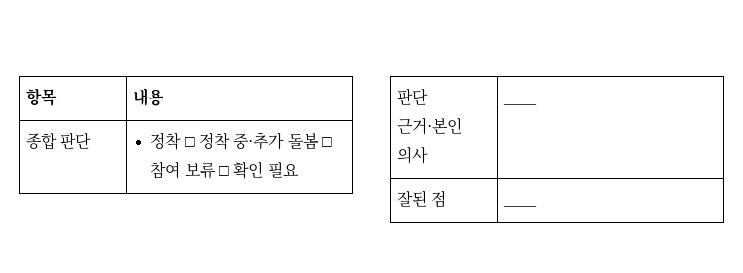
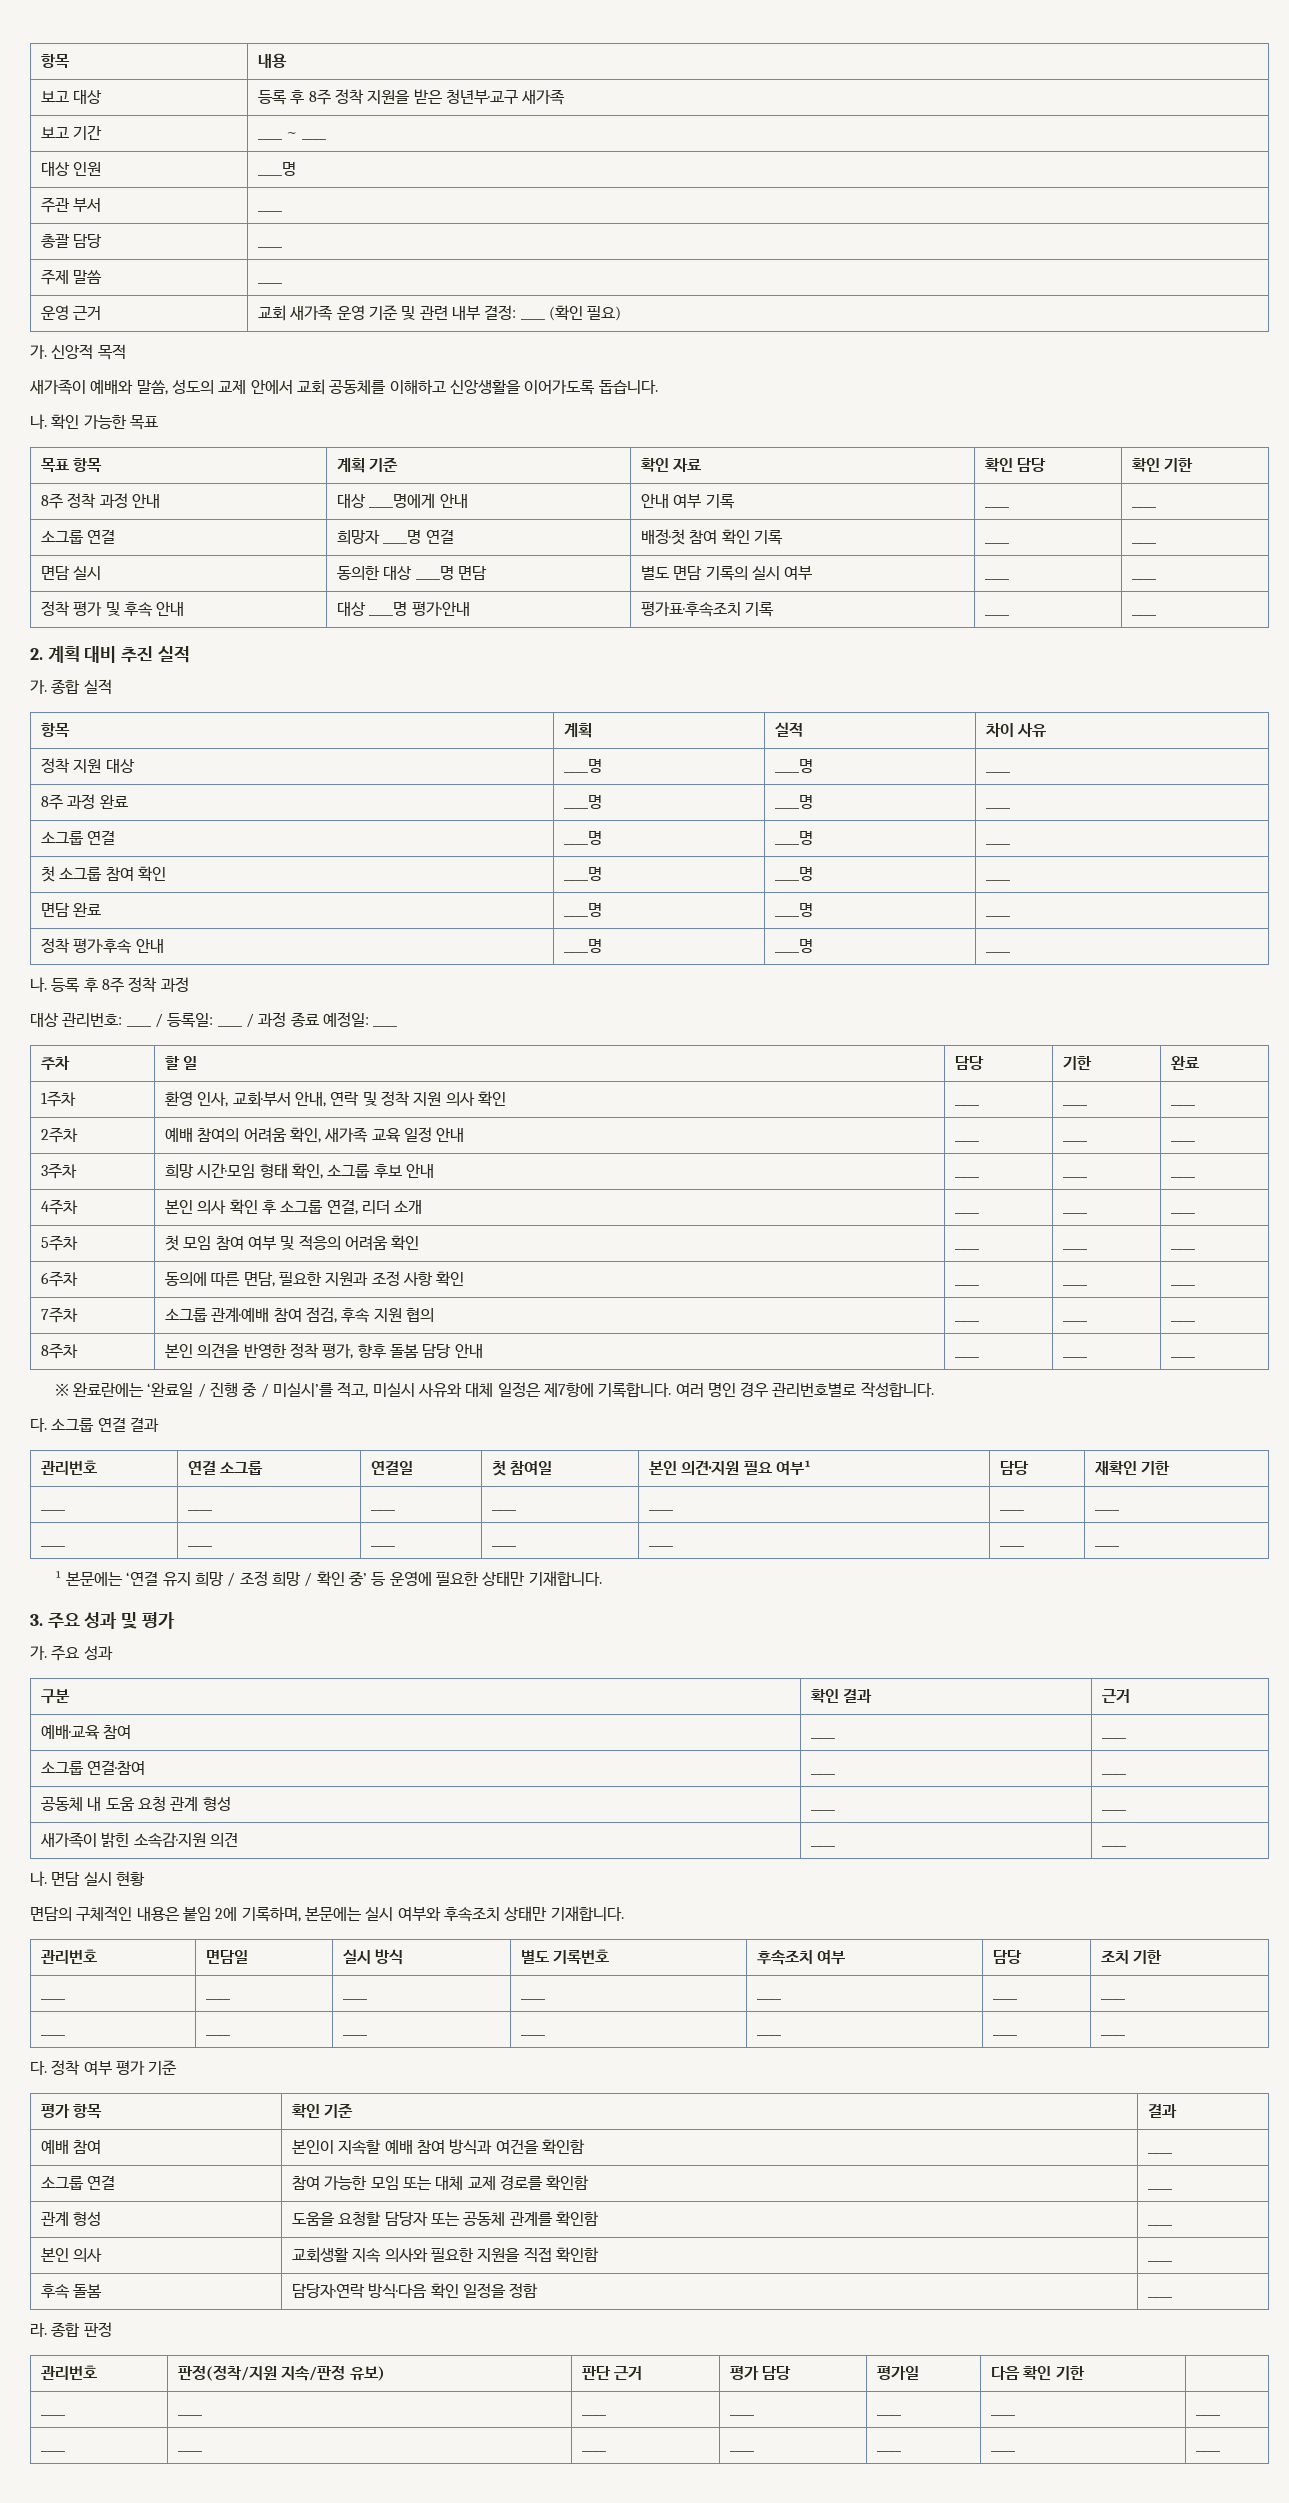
[25,132,92,150] [150,132,332,150] [150,161,299,179] [396,88,428,105] [396,117,462,135] [396,146,428,164] [502,103,537,105] [396,190,447,208] [502,205,537,207] 종합 판단 | 정착 □ 정착 중·추가 돌봄 □ 참여 보류 □ 확인 필요 // 판단 근거·본인 의사 | ____ // 잘된 점 | ____ -> [41,90,103,104] [258,89,566,105] [41,125,103,140] [258,138,283,140] [286,132,298,138] [301,138,326,140] [41,162,102,176] [258,162,297,176] [41,197,102,213] [258,210,283,212] [41,234,103,248] [258,246,283,248] [41,269,103,285] [258,282,283,284] [41,305,102,320] [258,305,622,321] [30,344,126,360] [29,379,658,395] [30,414,158,430] [41,458,103,472] [337,457,399,473] [641,458,702,472] [985,458,1047,472] [1132,458,1194,472] [41,493,161,509] [337,493,468,508] [641,493,735,509] [985,506,1010,508] [1132,506,1157,508] [41,529,116,544] [337,529,454,544] [641,529,784,545] [985,542,1010,544] [1132,542,1157,544] [41,566,102,580] [337,565,488,580] [641,565,813,581] [985,578,1010,580] [1132,578,1157,580] [41,601,185,617] [337,601,470,616] [641,601,775,617] [985,614,1010,616] [1132,614,1157,616] [30,646,190,663] [30,679,112,695] [41,723,71,737] [564,723,593,738] [775,722,804,737] [985,723,1047,737] [41,758,135,773] [564,759,603,773] [775,759,814,773] [986,771,1011,773] [41,794,128,810] [564,795,603,809] [775,795,814,809] [986,807,1011,809] [41,830,116,845] [564,831,603,845] [775,831,814,845] [986,843,1011,845] [41,866,167,882] [564,867,603,881] [775,867,814,881] [986,879,1011,881] [41,902,102,917] [564,903,603,917] [775,903,814,917] [986,915,1011,917] [41,938,164,954] [564,939,603,953] [775,939,814,953] [986,951,1011,953] [30,977,189,993] [30,1012,398,1028] [41,1056,71,1070] [165,1056,198,1070] [955,1056,985,1070] [1063,1056,1093,1070] [1171,1056,1200,1070] [41,1091,77,1107] [165,1091,507,1107] [955,1104,980,1106] [1063,1104,1088,1106] [1171,1104,1196,1106] [41,1127,79,1143] [165,1127,465,1143] [955,1140,980,1142] [1063,1140,1088,1142] [1171,1140,1196,1142] [41,1163,78,1179] [165,1163,435,1179] [955,1176,980,1178] [1063,1176,1088,1178] [1171,1176,1196,1178] [41,1199,79,1215] [165,1199,423,1215] [955,1212,980,1214] [1063,1212,1088,1214] [1171,1212,1196,1214] [41,1235,79,1251] [165,1235,420,1251] [955,1248,980,1250] [1063,1248,1088,1250] [1171,1248,1196,1250] [41,1271,79,1287] [165,1271,465,1287] [955,1284,980,1286] [1063,1284,1088,1286] [1171,1284,1196,1286] [41,1307,79,1323] [165,1307,435,1323] [955,1320,980,1322] [1063,1320,1088,1322] [1171,1320,1196,1322] [41,1343,79,1359] [165,1343,483,1359] [955,1356,980,1358] [1063,1356,1088,1358] [1171,1356,1196,1358] [54,1382,934,1398] [30,1417,159,1432] [41,1460,98,1475] [188,1461,264,1475] [371,1461,414,1475] [492,1461,553,1476] [649,1460,812,1475] [1000,1461,1030,1475] [1095,1461,1171,1475] [41,1509,66,1511] [188,1509,213,1511] [371,1509,396,1511] [492,1509,517,1511] [649,1509,674,1511] [1000,1509,1025,1511] [1095,1509,1120,1511] [41,1545,66,1547] [188,1545,213,1547] [371,1545,396,1547] [492,1545,517,1547] [649,1545,674,1547] [1000,1545,1025,1547] [1095,1545,1120,1547] [54,1571,602,1587] [30,1612,175,1629] [30,1645,113,1661] [41,1689,71,1704] [811,1689,873,1703] [1102,1689,1131,1703] [41,1724,132,1740] [811,1737,836,1739] [1102,1737,1127,1739] [41,1760,146,1775] [811,1773,836,1775] [1102,1773,1127,1775] [41,1796,231,1811] [811,1809,836,1811] [1102,1809,1127,1811] [40,1832,239,1848] [811,1845,836,1847] [1102,1845,1127,1847] [30,1871,145,1886] [30,1906,624,1922] [41,1949,98,1964] [206,1950,249,1964] [343,1949,404,1965] [521,1949,610,1964] [757,1950,846,1965] [993,1950,1023,1964] [1101,1950,1163,1964] [41,1998,66,2000] [206,1998,231,2000] [343,1998,368,2000] [521,1998,546,2000] [757,1998,782,2000] [993,1998,1018,2000] [1101,1998,1126,2000] [41,2034,66,2036] [206,2034,231,2036] [343,2034,368,2036] [521,2034,546,2036] [757,2034,782,2036] [993,2034,1018,2036] [1101,2034,1126,2036] [30,2060,178,2075] [41,2104,103,2118] [292,2103,354,2118] [1148,2104,1178,2118] [41,2139,102,2154] [292,2139,586,2155] [1148,2152,1173,2154] [41,2175,116,2190] [292,2175,590,2190] [1148,2188,1173,2190] [41,2211,102,2226] [292,2211,600,2226] [1148,2224,1173,2226] [41,2248,103,2262] [292,2247,600,2263] [1148,2260,1173,2262] [41,2284,103,2299] [292,2283,539,2299] [1148,2296,1173,2298] [30,2322,112,2337] [41,2365,98,2380] [178,2365,385,2381] [582,2366,643,2380] [730,2366,792,2380] [877,2366,920,2380] [991,2366,1085,2380] [41,2414,66,2416] [178,2414,203,2416] [582,2414,607,2416] [730,2414,755,2416] [877,2414,902,2416] [991,2414,1016,2416] [1196,2414,1221,2416] [41,2450,66,2452] [178,2450,203,2452] [582,2450,607,2452] [730,2450,755,2452] [877,2450,902,2452] [991,2450,1016,2452] [1196,2450,1221,2452] 보고 대상 | 등록 후 8주 정착 지원을 받은 청년부·교구 새가족 // 보고 기간 | ____ ~ ____ // 대상 인원 | ____명 // 주관 부서 | ____ // 총괄 담당 | ____ // 주제 말씀 | ____ // 운영 근거 | 교회 새가족 운영 기준 및 관련 내부 결정: ____ (확인 필요) // 가. 신앙적 목적 // 새가족이 예배와 말씀, 성도의 교제 안에서 교회 공동체를 이해하고 신앙생활을 이어가도록 돕습니다. // 나. 확인 가능한 목표 // 목표 항목 | 계획 기준 | 확인 자료 | 확인 담당 | 확인 기한 // 8주 정착 과정 안내 | 대상 ____명에게 안내 | 안내 여부 기록 | ____ | ____ // 소그룹 연결 | 희망자 ____명 연결 | 배정·첫 참여 확인 기록 | ____ | ____ // 면담 실시 | 동의한 대상 ____명 면담 | 별도 면담 기록의 실시 여부 | ____ | ____ // 정착 평가 및 후속 안내 | 대상 ____명 평가·안내 | 평가표·후속조치 기록 | ____ | ____ // 2. 계획 대비 추진 실적 // 가. 종합 실적 // 항목 | 계획 | 실적 | 차이 사유 // 정착 지원 대상 | ____명 | ____명 | ____ // 8주 과정 완료 | ____명 | ____명 | ____ // 소그룹 연결 | ____명 | ____명 | ____ // 첫 소그룹 참여 확인 | ____명 | ____명 | ____ // 면담 완료 | ____명 | ____명 | ____ // 정착 평가·후속 안내 | ____명 | ____명 | ____ // 나. 등록 후 8주 정착 과정 // 대상 관리번호: ____ / 등록일: ____ / 과정 종료 예정일: ____ // 주차 | 할 일 | 담당 | 기한 | 완료 // 1주차 | 환영 인사, 교회·부서 안내, 연락 및 정착 지원 의사 확인 | ____ | ____ | ____ // 2주차 | 예배 참여의 어려움 확인, 새가족 교육 일정 안내 | ____ | ____ | ____ // 3주차 | 희망 시간·모임 형태 확인, 소그룹 후보 안내 | ____ | ____ | ____ // 4주차 | 본인 의사 확인 후 소그룹 연결, 리더 소개 | ____ | ____ | ____ // 5주차 | 첫 모임 참여 여부 및 적응의 어려움 확인 | ____ | ____ | ____ // 6주차 | 동의에 따른 면담, 필요한 지원과 조정 사항 확인 | ____ | ____ | ____ // 7주차 | 소그룹 관계·예배 참여 점검, 후속 지원 협의 | ____ | ____ | ____ // 8주차 | 본인 의견을 반영한 정착 평가, 향후 돌봄 담당 안내 | ____ | ____ | ____ // ※ 완료란에는 ‘완료일 / 진행 중 / 미실시’를 적고, 미실시 사유와 대체 일정은 제7항에 기록합니다. 여러 명인 경우 관리번호별로 작성합니다. // 다. 소그룹 연결 결과 // 관리번호 | 연결 소그룹 | 연결일 | 첫 참여일 | 본인 의견·지원 필요 여부¹ | 담당 | 재확인 기한 // ____ | ____ | ____ | ____ | ____ | ____ | ____ // ____ | ____ | ____ | ____ | ____ | ____ | ____ // ¹ 본문에는 ‘연결 유지 희망 / 조정 희망 / 확인 중’ 등 운영에 필요한 상태만 기재합니다. // 3. 주요 성과 및 평가 // 가. 주요 성과 // 구분 | 확인 결과 | 근거 // 예배·교육 참여 | ____ | ____ // 소그룹 연결·참여 | ____ | ____ // 공동체 내 도움 요청 관계 형성 | ____ | ____ // 새가족이 밝힌 소속감·지원 의견 | ____ | ____ // 나. 면담 실시 현황 // 면담의 구체적인 내용은 붙임 2에 기록하며, 본문에는 실시 여부와 후속조치 상태만 기재합니다. // 관리번호 | 면담일 | 실시 방식 | 별도 기록번호 | 후속조치 여부 | 담당 | 조치 기한 // ____ | ____ | ____ | ____ | ____ | ____ | ____ // ____ | ____ | ____ | ____ | ____ | ____ | ____ // 다. 정착 여부 평가 기준 // 평가 항목 | 확인 기준 | 결과 // 예배 참여 | 본인이 지속할 예배 참여 방식과 여건을 확인함 | ____ // 소그룹 연결 | 참여 가능한 모임 또는 대체 교제 경로를 확인함 | ____ // 관계 형성 | 도움을 요청할 담당자 또는 공동체 관계를 확인함 | ____ // 본인 의사 | 교회생활 지속 의사와 필요한 지원을 직접 확인함 | ____ // 후속 돌봄 | 담당자·연락 방식·다음 확인 일정을 정함 | ____ // 라. 종합 판정 // 관리번호 | 판정(정착/지원 지속/판정 유보) | 판단 근거 | 평가 담당 | 평가일 | 다음 확인 기한 | // ____ | ____ | ____ | ____ | ____ | ____ | ____ // ____ | ____ | ____ | ____ | ____ | ____ | ____

